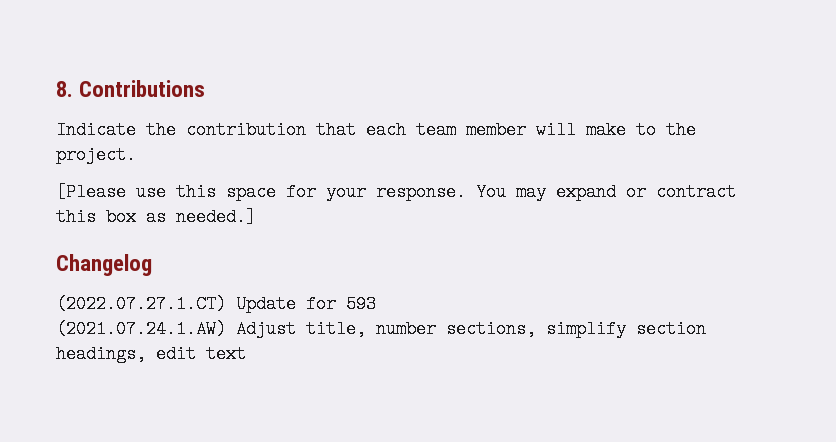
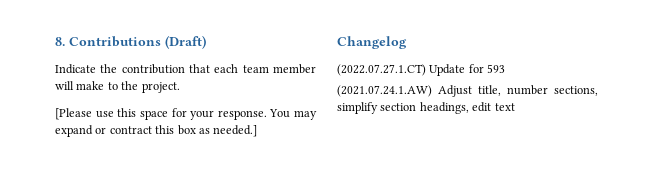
(206, 88) none -> [165,35,206,49] (Draft)

